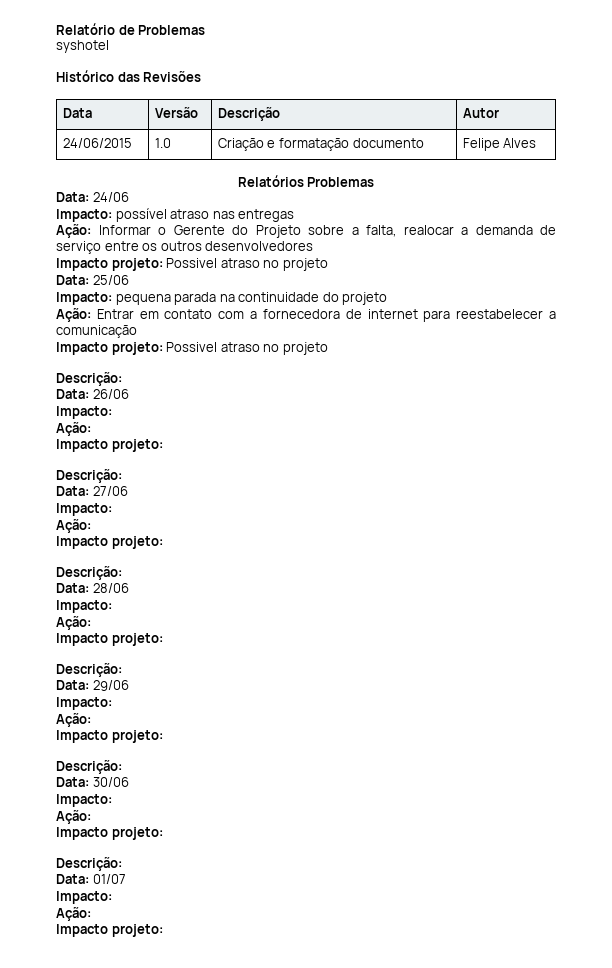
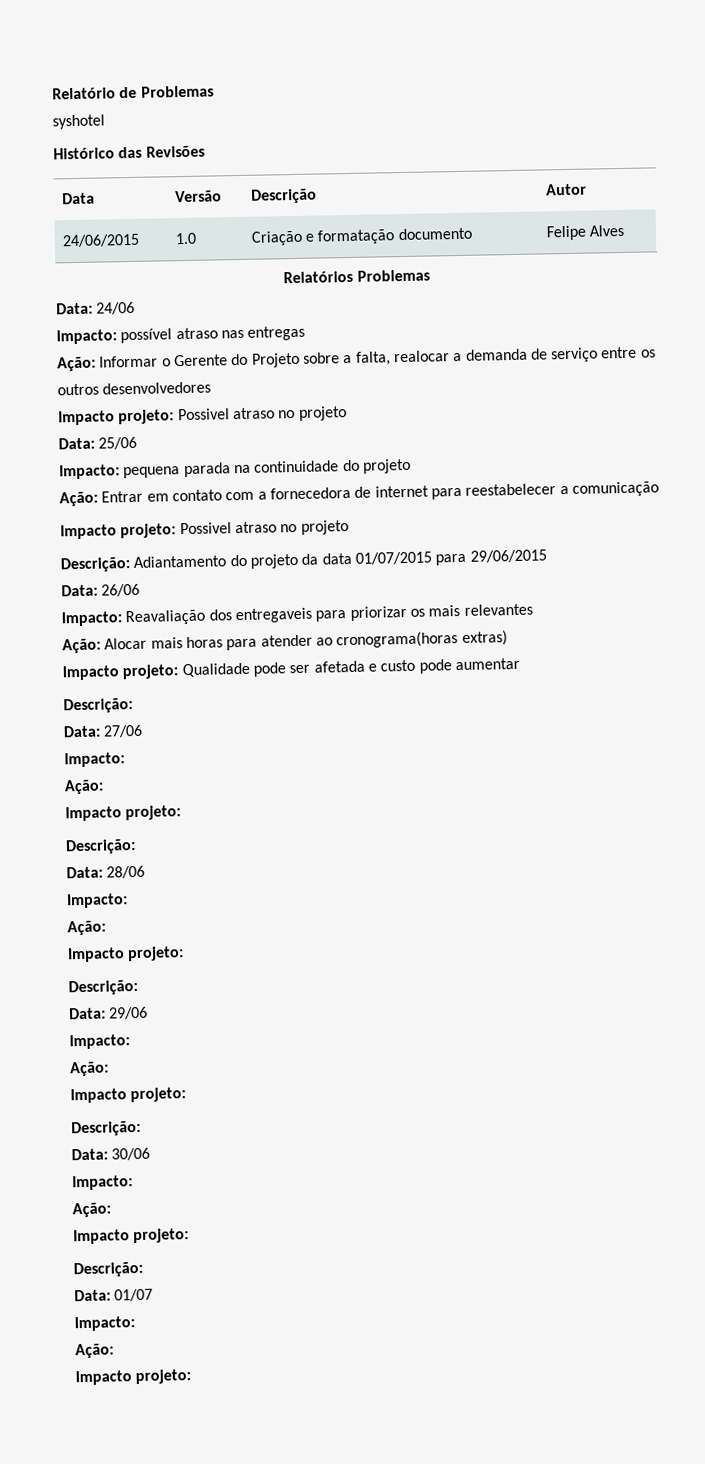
[56,389,129,399] [56,406,112,419] [56,422,91,436] [56,439,163,452] // Data: 26/06 // Impacto: // Ação: // Impacto projeto: -> [133,549,547,569] [61,583,141,597] [61,603,533,627] [62,630,508,654] [62,657,520,681] Adiantamento do projeto da data 01/07/2015 para 29/06/2015 // Data: 26/06 // Impacto: Reavaliação dos entregaveis para priorizar os mais relevantes // Ação: Alocar mais horas para atender ao cronograma(horas extras) // Impacto projeto: Qualidade pode ser afetada e custo pode aumentar

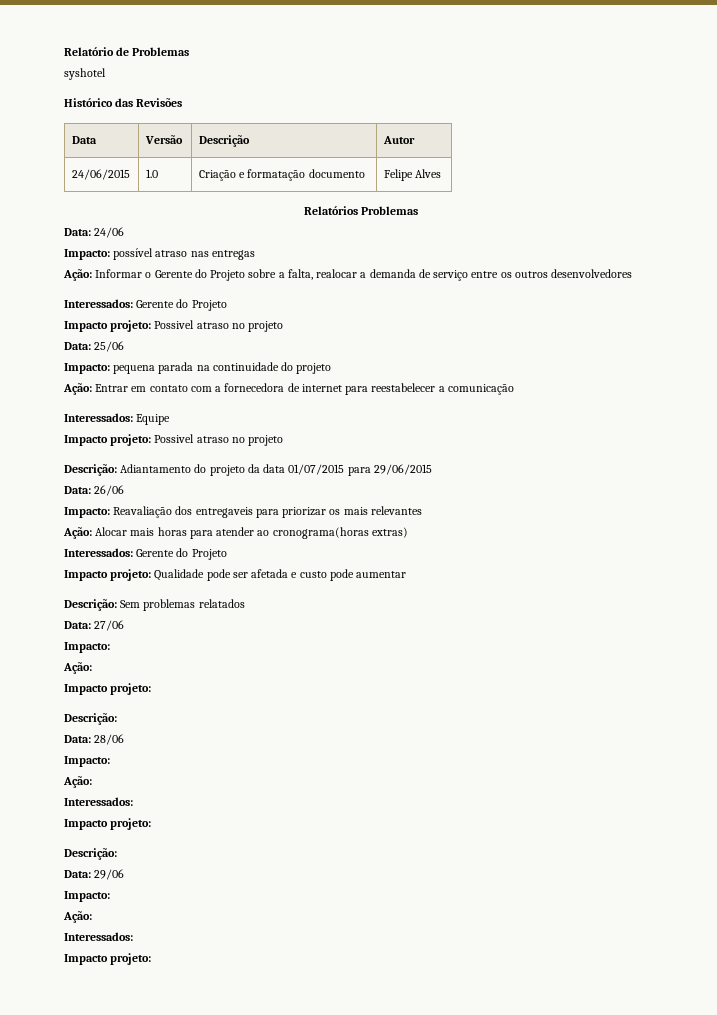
(212, 388) none -> [64,299,227,311] // Interessados: Gerente do Projeto
(659, 489) none -> [64,413,171,425] // Interessados: Equipe
(508, 638) none -> [64,548,227,560] // Interessados: Gerente do Projeto
(133, 706) none -> [120,599,245,611] Sem problemas relatados
(106, 928) none -> [64,797,133,806] // Interessados:
[70,1087,187,1104] [71,1120,141,1137] [71,1147,151,1161] [72,1175,133,1191] [72,1202,111,1218] [73,1228,190,1245] [73,1261,143,1278] [74,1288,154,1302] [74,1316,135,1332] [75,1343,114,1359] Impacto projeto: // Descrição: // Data: 30/06 // Impacto: // Ação: // Impacto projeto: // Descrição: // Data: 01/07 // Impacto: // Ação: -> [64,932,133,941] Interessados:

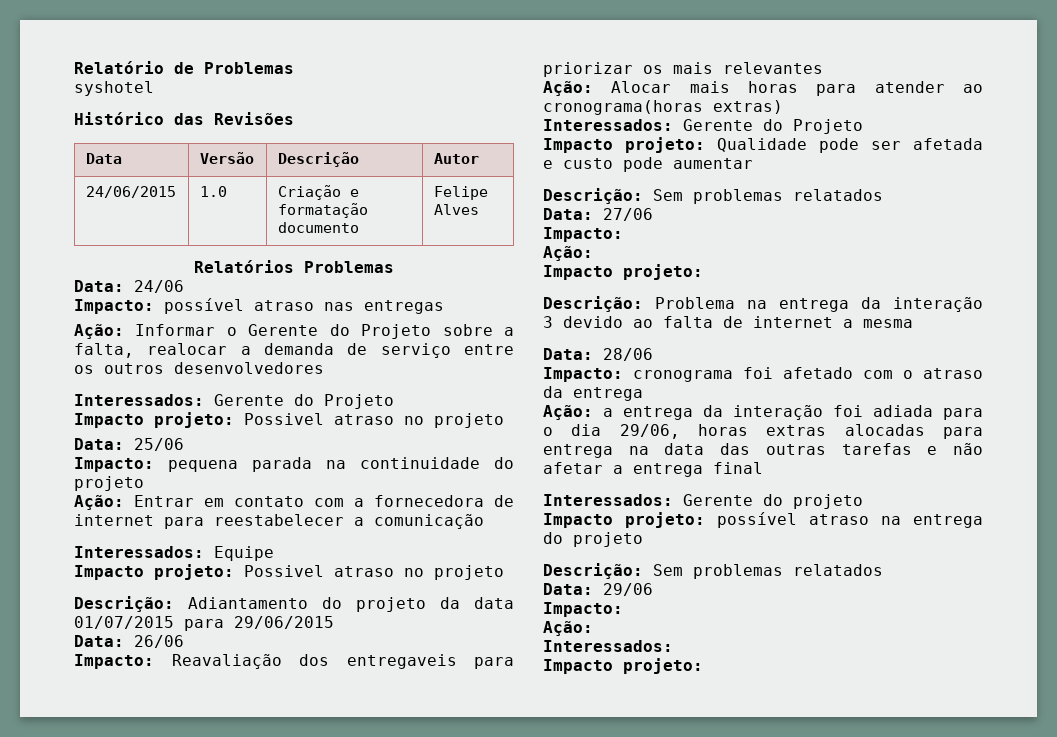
[64,734,125,745] [64,756,110,767] [63,776,92,788] [64,797,133,806] [64,818,152,830] [64,848,117,860] // Data: 28/06 // Impacto: // Ação: // Interessados: // Impacto projeto: // Descrição: -> [655,297,983,312] [543,316,913,328] [543,348,653,361] [543,367,983,382] [543,386,643,401] [543,405,983,420] [543,424,983,439] [543,443,983,458] [543,462,763,477] [543,494,863,509] [543,512,983,528] [543,532,643,547] [543,563,883,579] Problema na entrega da interação 3 devido ao falta de internet a mesma // Data: 28/06 // Impacto: cronograma foi afetado com o atraso da entrega // Ação: a entrega da interação foi adiada para o dia 29/06, horas extras alocadas para entrega na data das outras tarefas e não afetar a entrega final // Interessados: Gerente do projeto // Impacto projeto: possível atraso na entrega do projeto // Descrição: Sem problemas relatados

